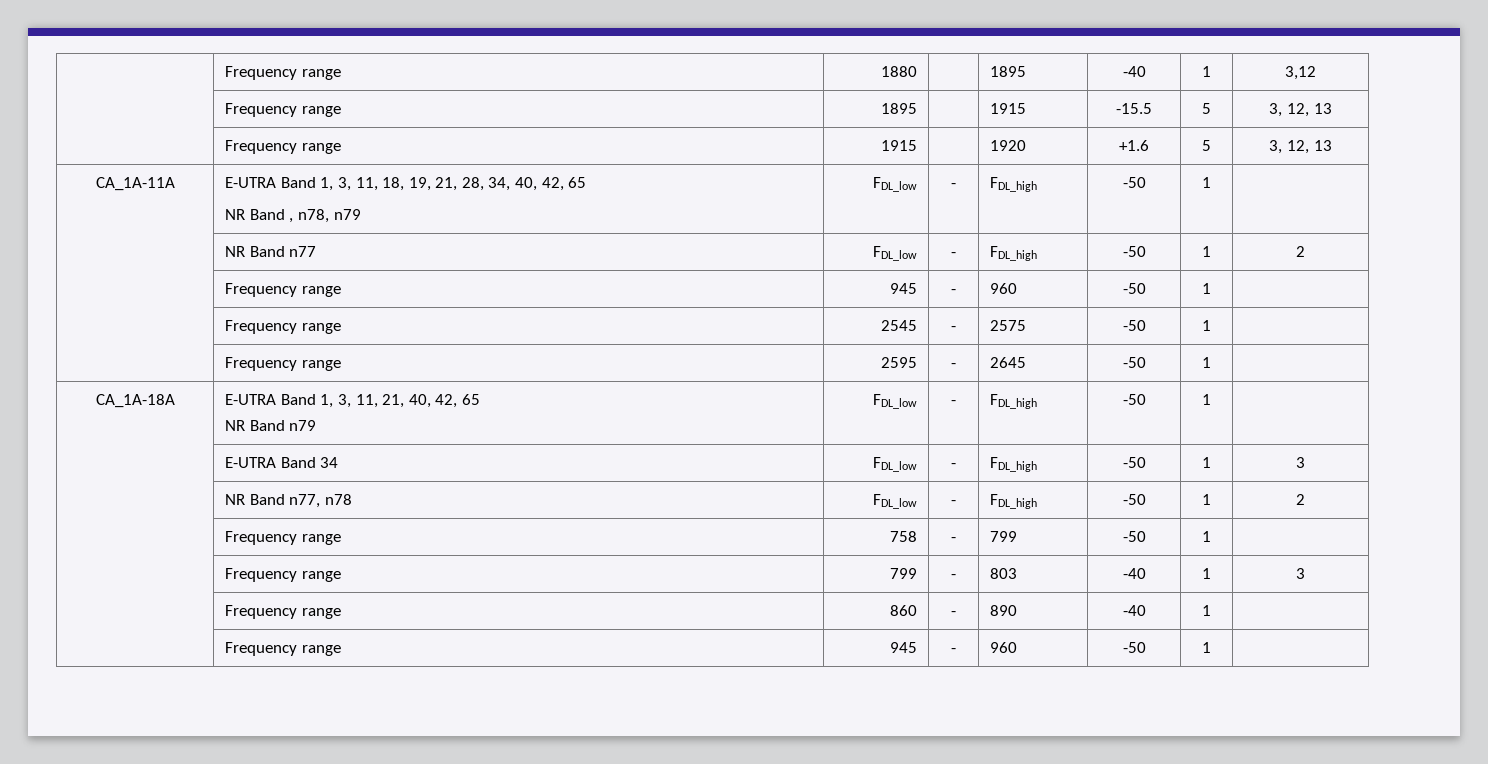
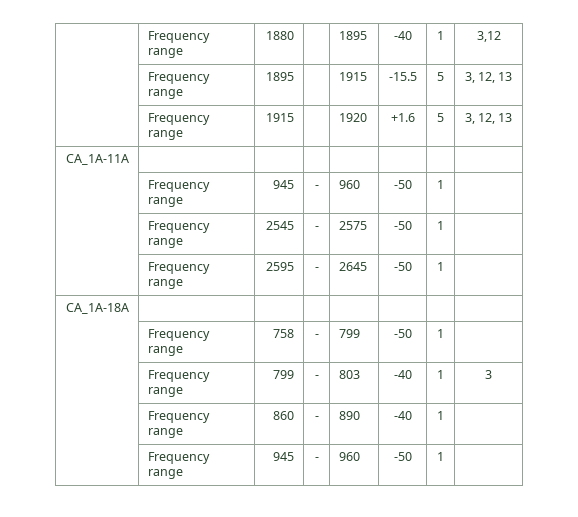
[225,177,587,191] [225,209,361,223] [872,177,917,192] [951,183,956,188] [990,177,1038,192] [1122,177,1146,188] [1202,177,1211,188] [225,246,317,257] [872,246,917,261] [951,252,956,257] [990,246,1038,261] [1122,246,1146,257] [1202,246,1211,257] [1296,246,1305,257] E-UTRA Band 1, 3, 11, 18, 19, 21, 28, 34, 40, 42, 65 // NR Band , n78, n79 | FDL_low | - | FDL_high | -50 | 1 | // | NR Band n77 | FDL_low | - | FDL_high | -50 | 1 | 2 -> (129, 159) | | | | | |
[225,394,480,408] [225,420,317,431] [872,394,917,409] [951,400,956,405] [990,394,1038,409] [1122,394,1146,405] [1202,394,1211,405] [225,457,339,468] [872,457,917,472] [951,463,956,468] [990,457,1038,472] [1122,457,1146,468] [1202,457,1211,468] [1296,457,1305,468] [225,494,352,508] [872,494,917,509] [951,500,956,505] [990,494,1038,509] [1122,494,1146,505] [1202,494,1211,505] [1296,494,1305,505] E-UTRA Band 1, 3, 11, 21, 40, 42, 65 // NR Band n79 | FDL_low | - | FDL_high | -50 | 1 | // | E-UTRA Band 34 | FDL_low | - | FDL_high | -50 | 1 | 3 // | NR Band n77, n78 | FDL_low | - | FDL_high | -50 | 1 | 2 -> (129, 308) | | | | | |

